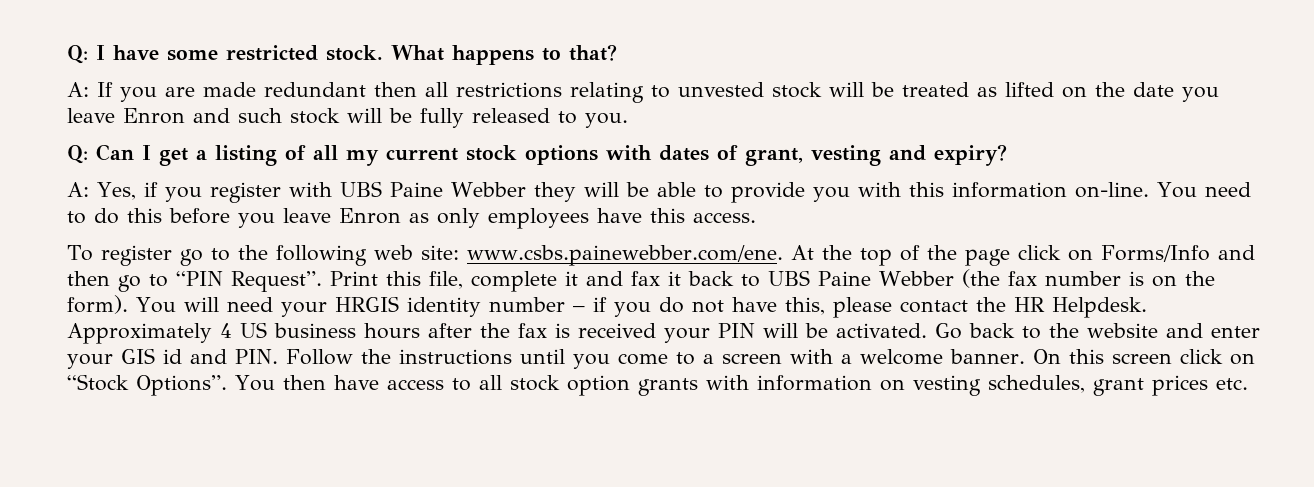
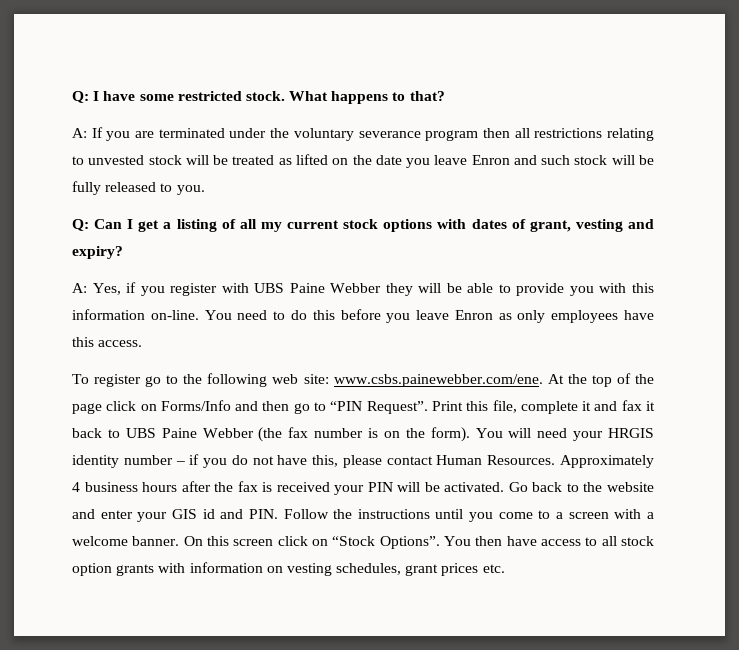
[203,82,366,97] made redundant -> [158,128,479,141] terminated under the voluntary severance program
[975,297,1147,318] the HR Helpdesk. -> [436,455,556,465] Human Resources.
[240,322,267,338] US -> (80, 487) none

